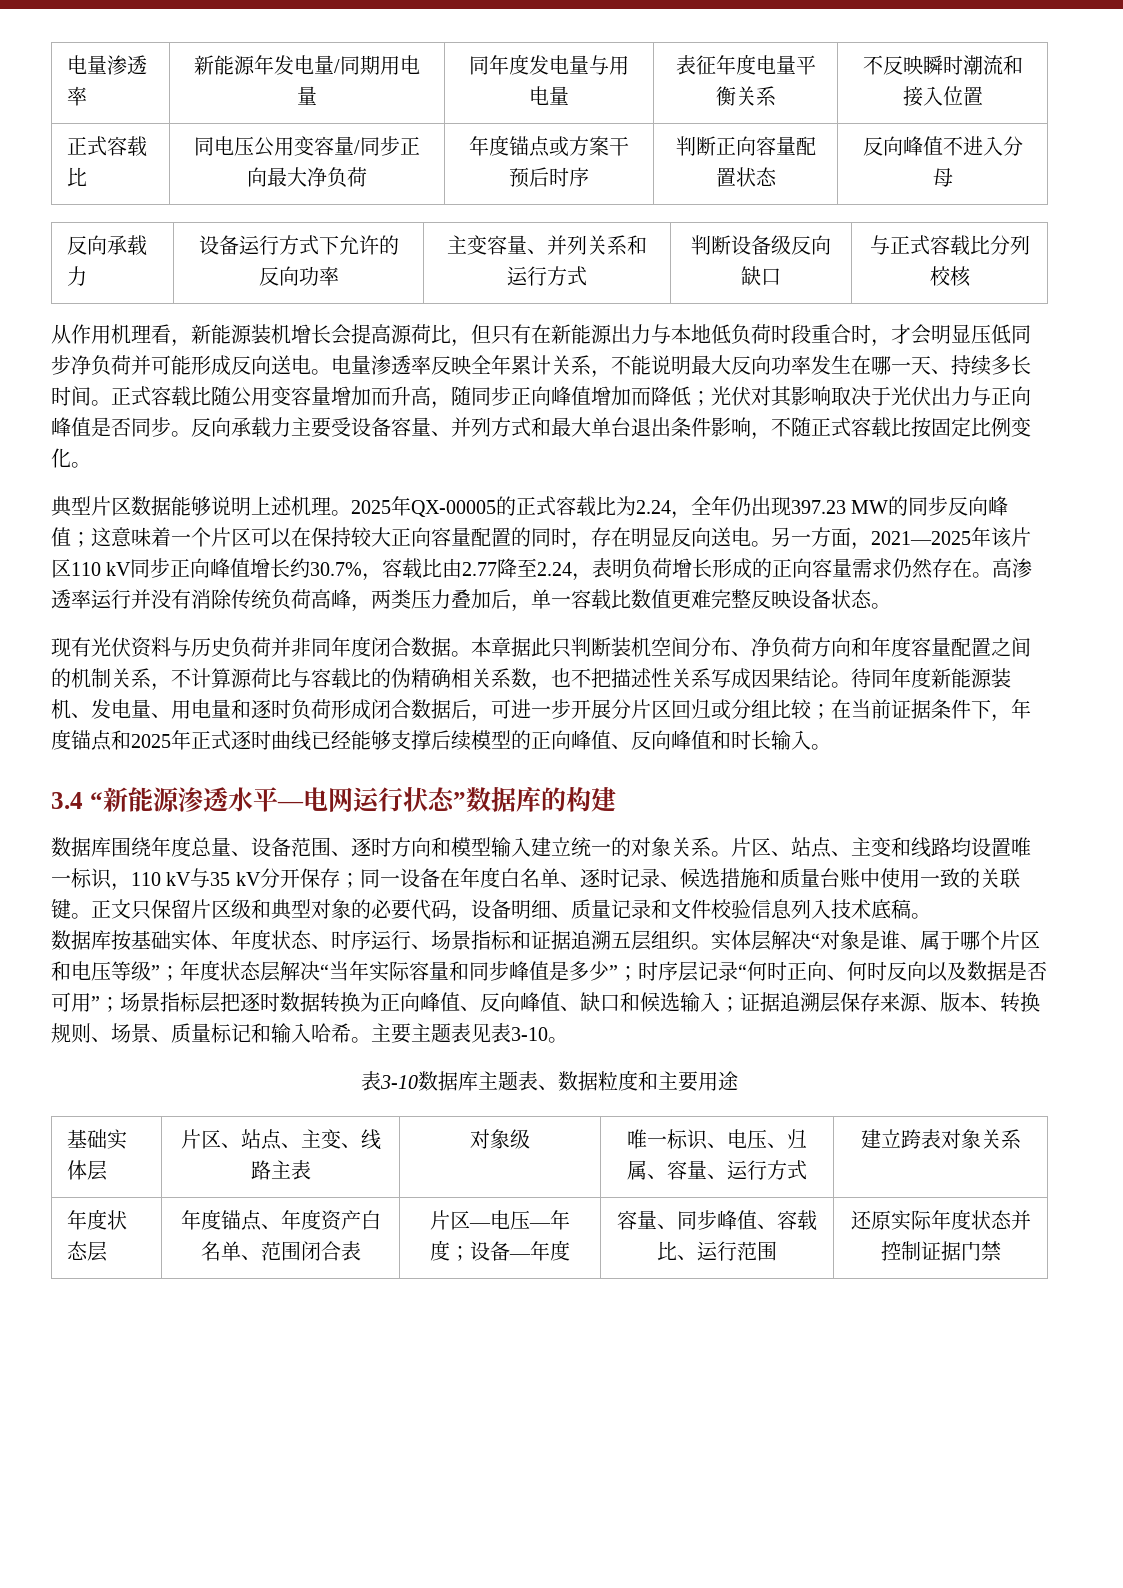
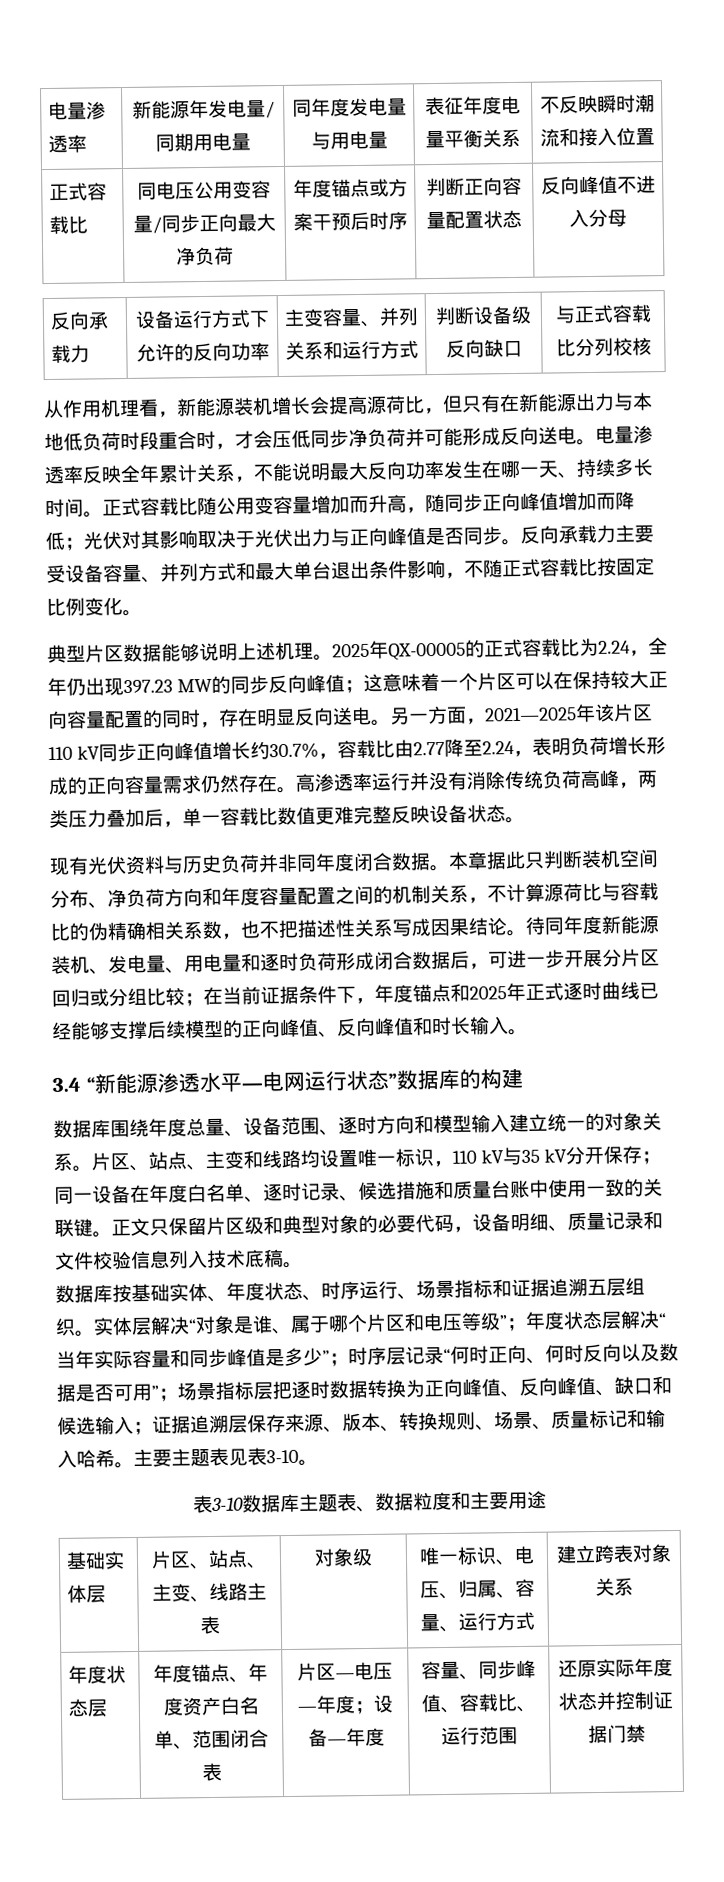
[931,324,971,344] 明显 -> (273, 439) none

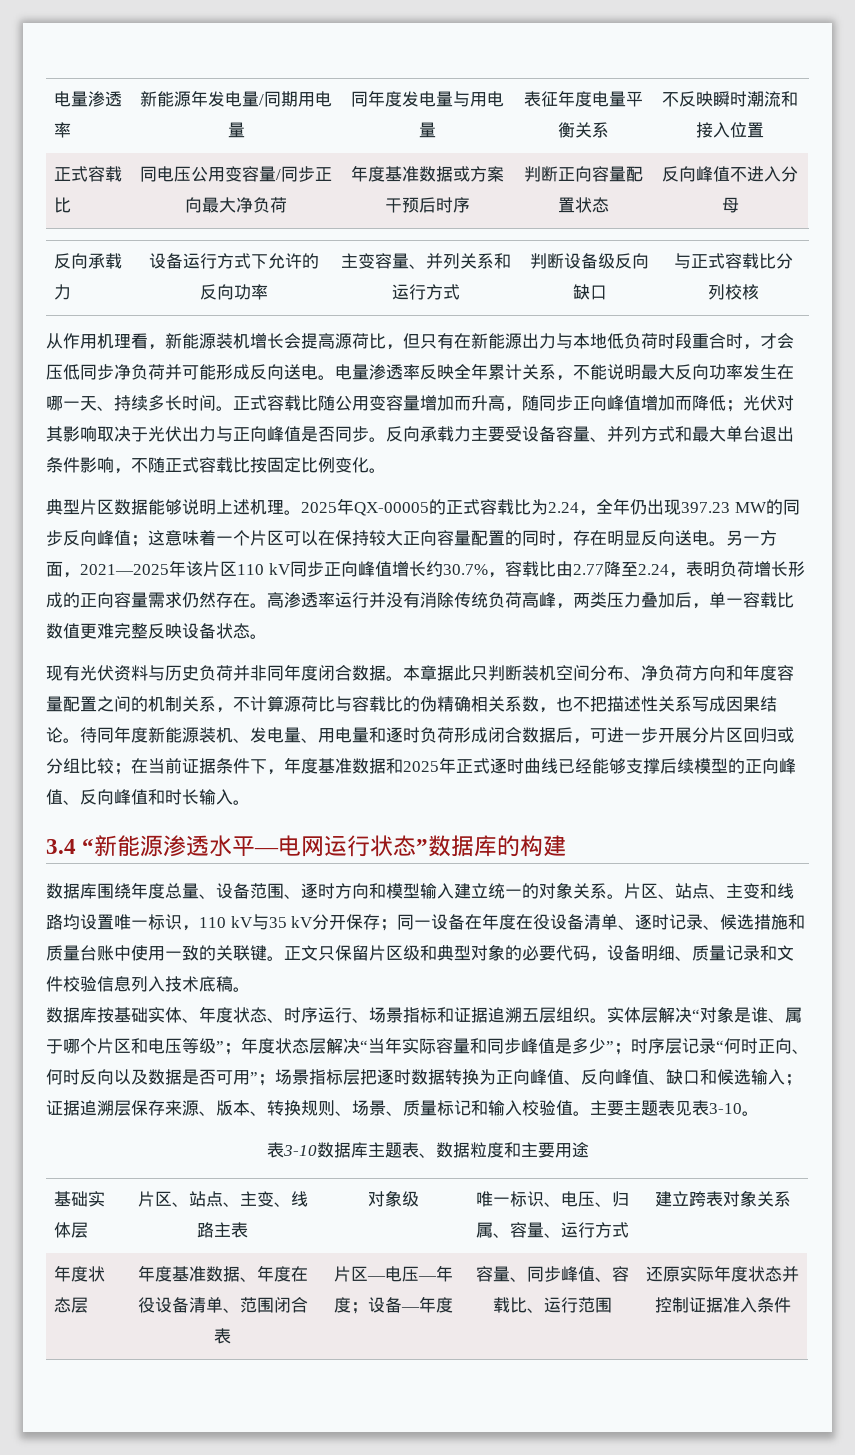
[330,178,370,198] 锚点 -> [384,166,453,182] 基准数据
[412,983,451,1003] 锚点 -> [318,758,386,774] 基准数据
[187,1183,226,1203] 白名 -> [516,914,602,930] 在役设备清
[76,1449,115,1468] 哈希 -> [522,1100,573,1116] 校验值
[191,1663,268,1683] [162,1696,259,1716] 锚点、年度资产白名 -> [171,1265,308,1282] [137,1297,206,1313] 基准数据、年度在役设备清
[606,1724,646,1743] 门禁 -> [722,1297,791,1313] 准入条件

